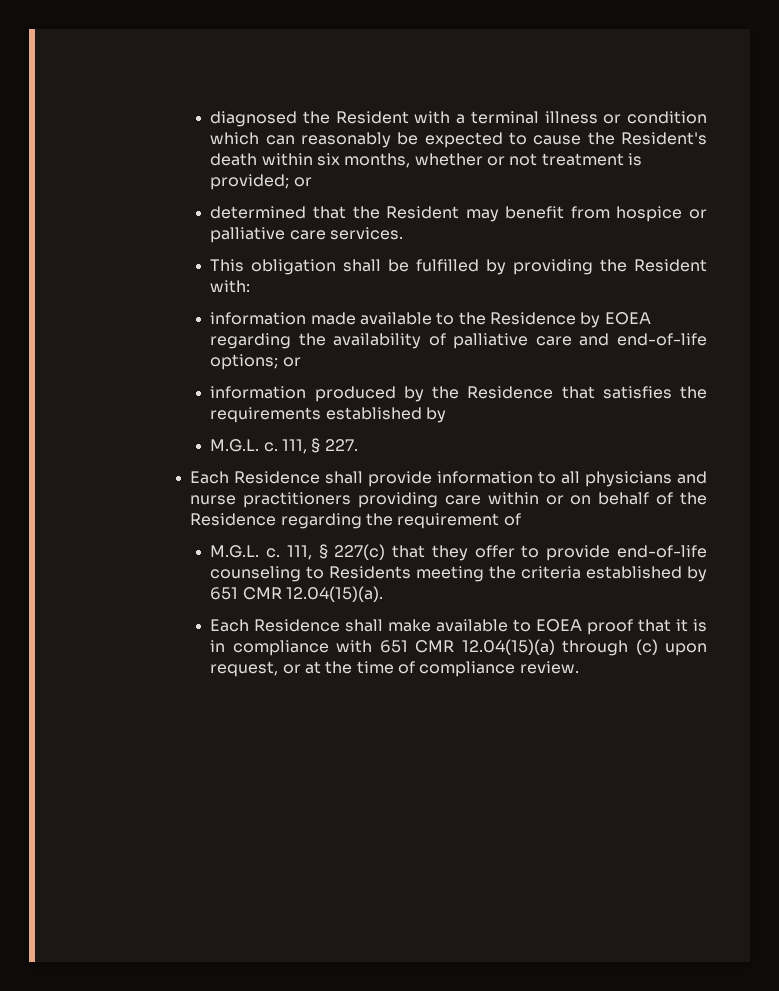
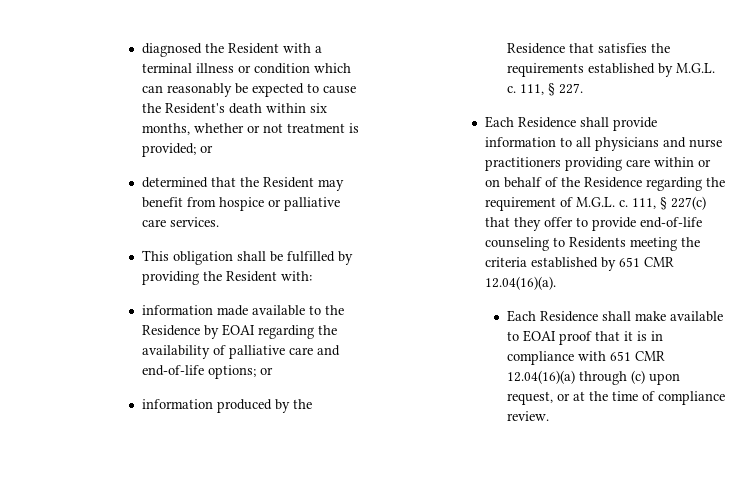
[604,312,651,325] EOEA -> [222,324,256,336] EOAI
(447, 415) // -> (674, 70) none
(521, 519) // -> (573, 202) none
[286,586,384,602] 12.04(15)(a). -> [484,276,556,290] 12.04(16)(a).
[536,619,583,632] EOEA -> [523,330,557,342] EOAI
[461,639,555,655] 12.04(15)(a) -> [507,370,576,384] 12.04(16)(a)

